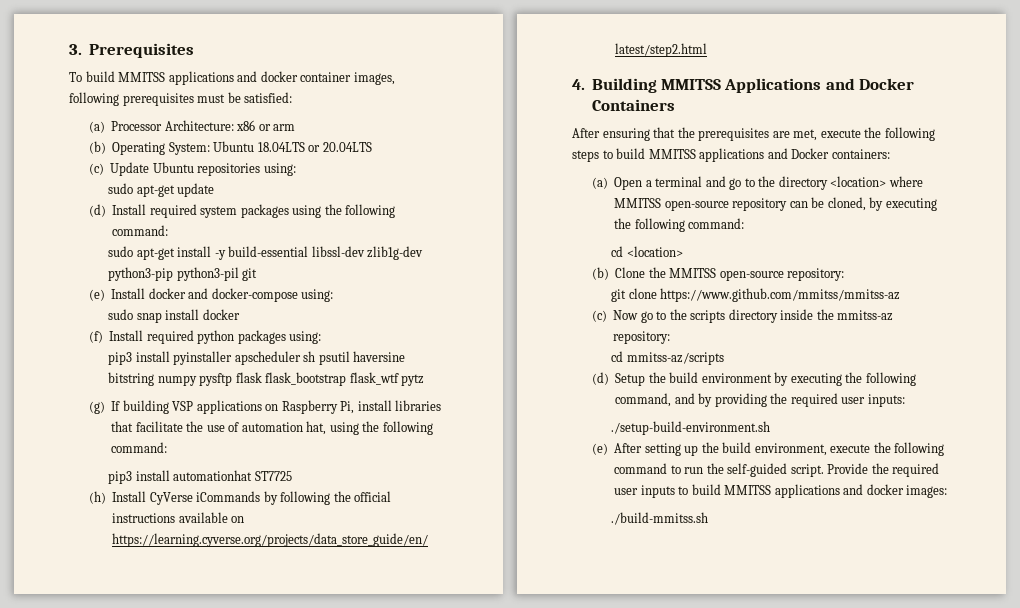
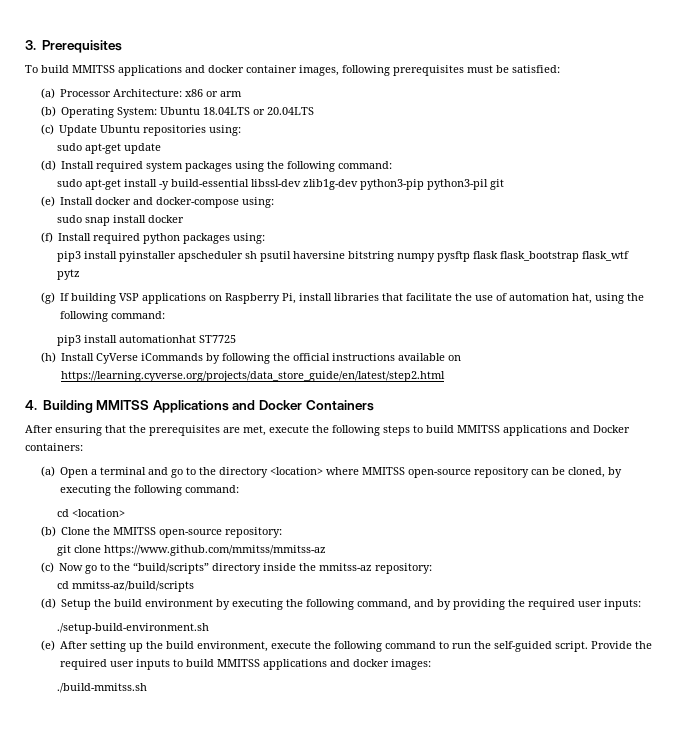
[690,310,726,323] scripts -> [133,562,210,574] “build/scripts”
[626,352,724,365] mmitss-az/scripts -> [71,581,194,592] mmitss-az/build/scripts

